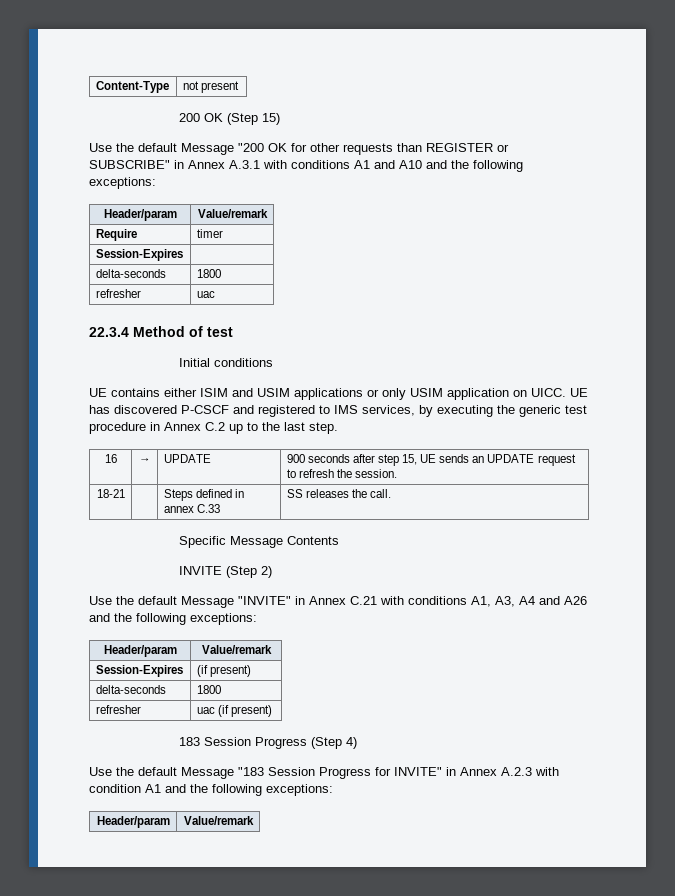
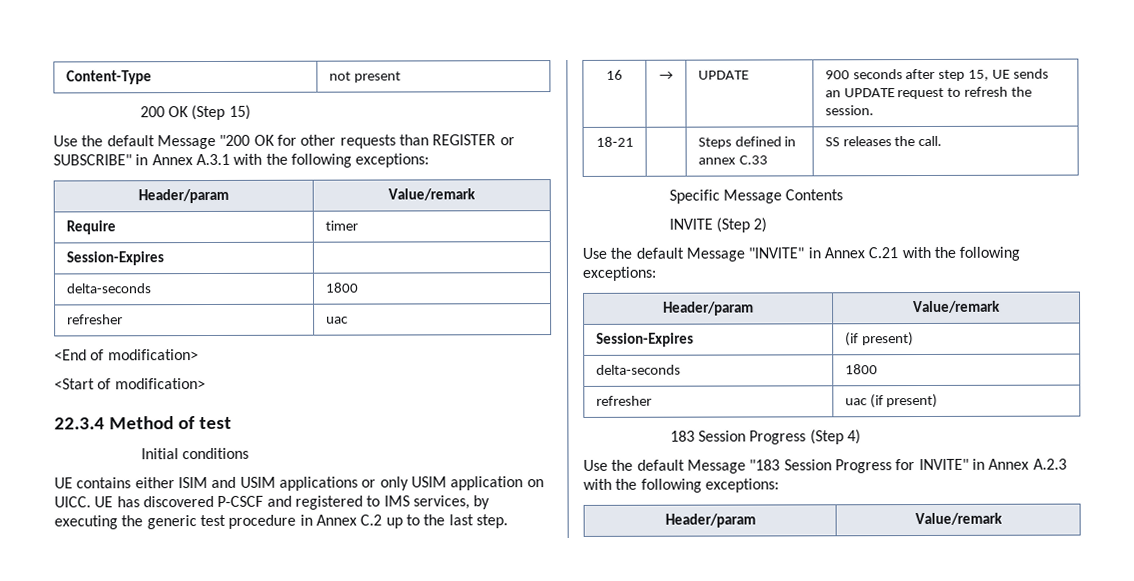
[291,160,447,169] conditions A1 and A10 and -> (263, 159) none
(215, 294) none -> [54,349,199,361] [54,378,206,390] // <End of modification> // <Start of modification>
[408,596,587,607] [89,613,110,622] conditions A1, A3, A4 and A26 and -> (931, 252) none
[89,784,186,793] condition A1 and -> (612, 484) none

